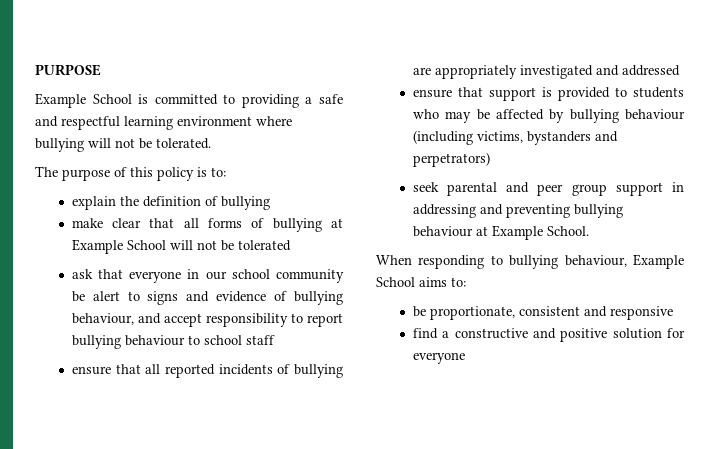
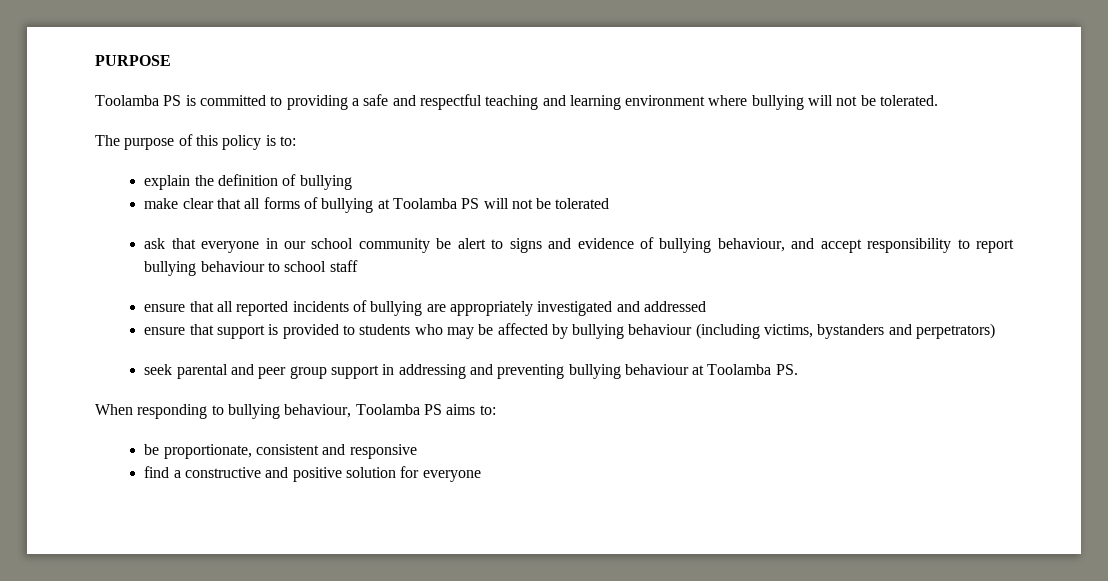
[35,93,132,108] Example School -> [95,95,182,106] Toolamba PS
(120, 123) none -> [485,95,566,110] teaching and
[71,239,166,254] Example School -> [392,198,480,209] Toolamba PS
[491,225,589,240] Example School. -> [707,364,798,375] Toolamba PS.
[633,254,684,269] [376,277,415,287] Example School -> [355,404,442,415] Toolamba PS

